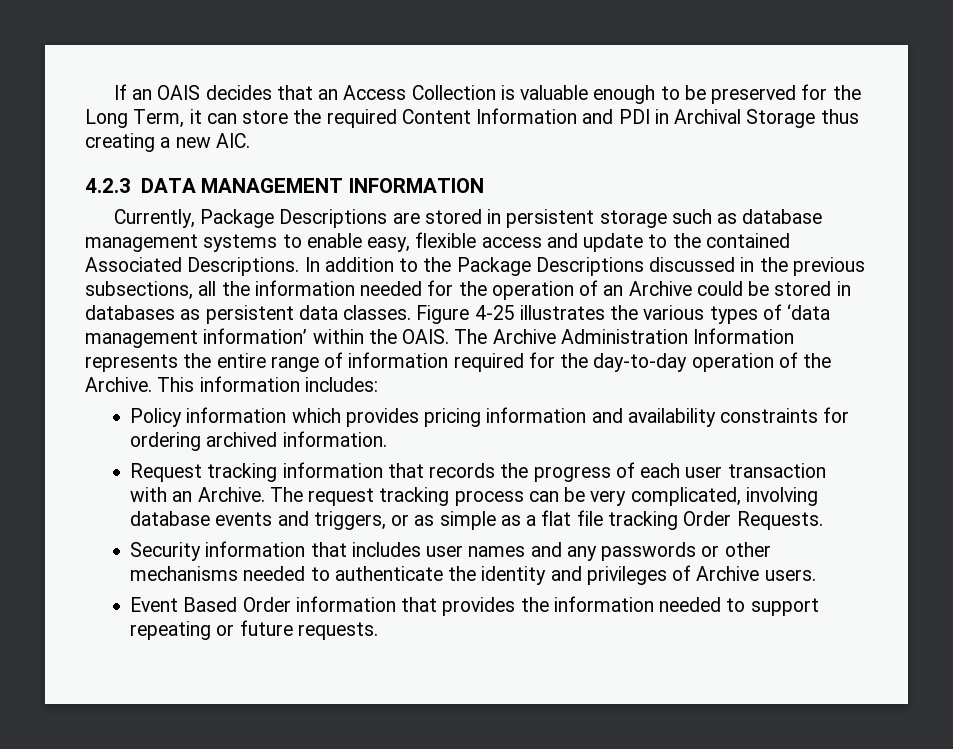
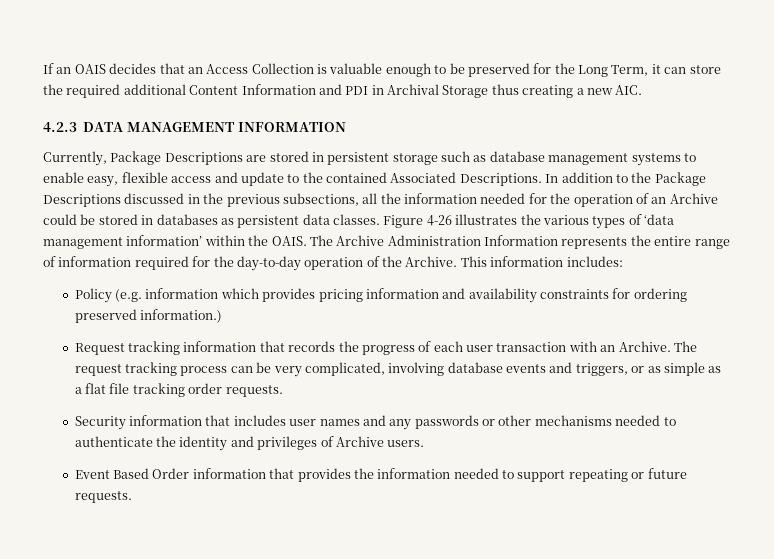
(397, 118) none -> [123,84,186,95] additional
[474,305,515,320] 4-25 -> [426,215,452,226] 4-26
(183, 417) none -> [115,289,143,302] (e.g.
[206,431,387,447] archived information. -> [74,309,223,323] preserved information.)
[683,511,823,530] Order Requests. -> [188,383,283,397] order requests.

